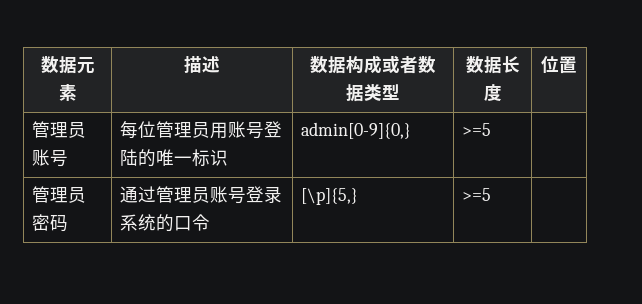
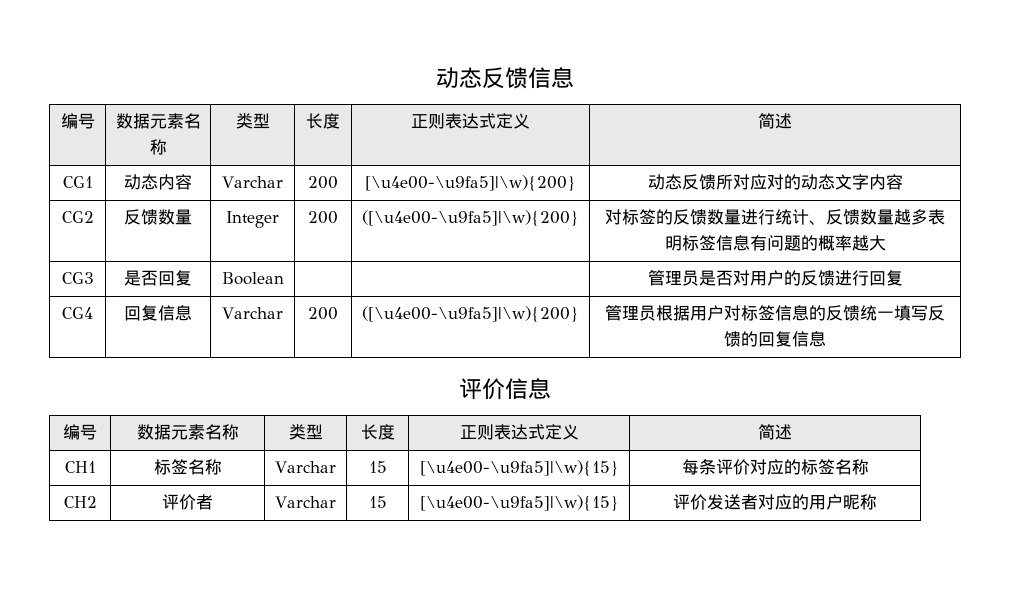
[40,56,95,74] [58,84,77,101] [184,56,221,73] [310,55,436,74] [346,84,400,102] [465,56,520,74] [483,84,502,102] [541,56,577,74] [32,121,87,138] [32,149,69,167] [120,121,283,139] [120,149,229,167] [301,122,412,139] [462,123,492,136] [32,186,87,203] [32,214,69,232] [120,186,283,204] [120,214,211,232] [301,188,359,205] [462,188,492,201] 数据元素 | 描述 | 数据构成或者数据类型 | 数据长度 | 位置 // 管理员账号 | 每位管理员用账号登陆的唯一标识 | admin[0-9]{0,} | >=5 | // 管理员密码 | 通过管理员账号登录系统的口令 | [\p]{5,} | >=5 | -> [436,67,574,89] [60,113,95,129] [115,113,201,129] [149,139,167,155] [235,113,270,129] [306,113,340,129] [411,113,530,129] [758,113,792,129] [62,176,93,188] [124,174,192,190] [222,176,284,188] [308,176,338,189] [365,175,576,191] [647,174,903,190] [61,211,94,223] [124,209,192,225] [226,211,279,228] [308,211,338,224] [362,210,579,226] [605,209,945,225] [664,235,886,251] [61,272,94,284] [124,270,192,286] [221,272,284,285] [647,270,903,286] [62,307,93,319] [124,305,192,321] [222,307,284,319] [308,307,338,320] [362,306,579,322] [605,305,945,321] [724,331,826,347] [459,378,551,400] [63,424,97,440] [136,424,239,440] [288,424,323,440] [360,424,395,440] [459,424,579,440] [758,424,792,440] [64,461,96,473] [153,459,222,475] [275,461,337,473] [368,461,387,473] [419,460,619,476] [681,459,869,475] [63,496,97,508] [162,494,214,510] [275,496,337,508] [368,496,387,508] [419,495,619,511] [673,494,877,510] 动态反馈信息 // 编号 | 数据元素名称 | 类型 | 长度 | 正则表达式定义 | 简述 // CG1 | 动态内容 | Varchar | 200 | [\u4e00-\u9fa5]|\w){200} | 动态反馈所对应对的动态文字内容 // CG2 | 反馈数量 | Integer | 200 | ([\u4e00-\u9fa5]|\w){200} | 对标签的反馈数量进行统计、反馈数量越多表明标签信息有问题的概率越大 // CG3 | 是否回复 | Boolean | | | 管理员是否对用户的反馈进行回复 // CG4 | 回复信息 | Varchar | 200 | ([\u4e00-\u9fa5]|\w){200} | 管理员根据用户对标签信息的反馈统一填写反馈的回复信息 // 评价信息 // 编号 | 数据元素名称 | 类型 | 长度 | 正则表达式定义 | 简述 // CH1 | 标签名称 | Varchar | 15 | [\u4e00-\u9fa5]|\w){15} | 每条评价对应的标签名称 // CH2 | 评价者 | Varchar | 15 | [\u4e00-\u9fa5]|\w){15} | 评价发送者对应的用户昵称

